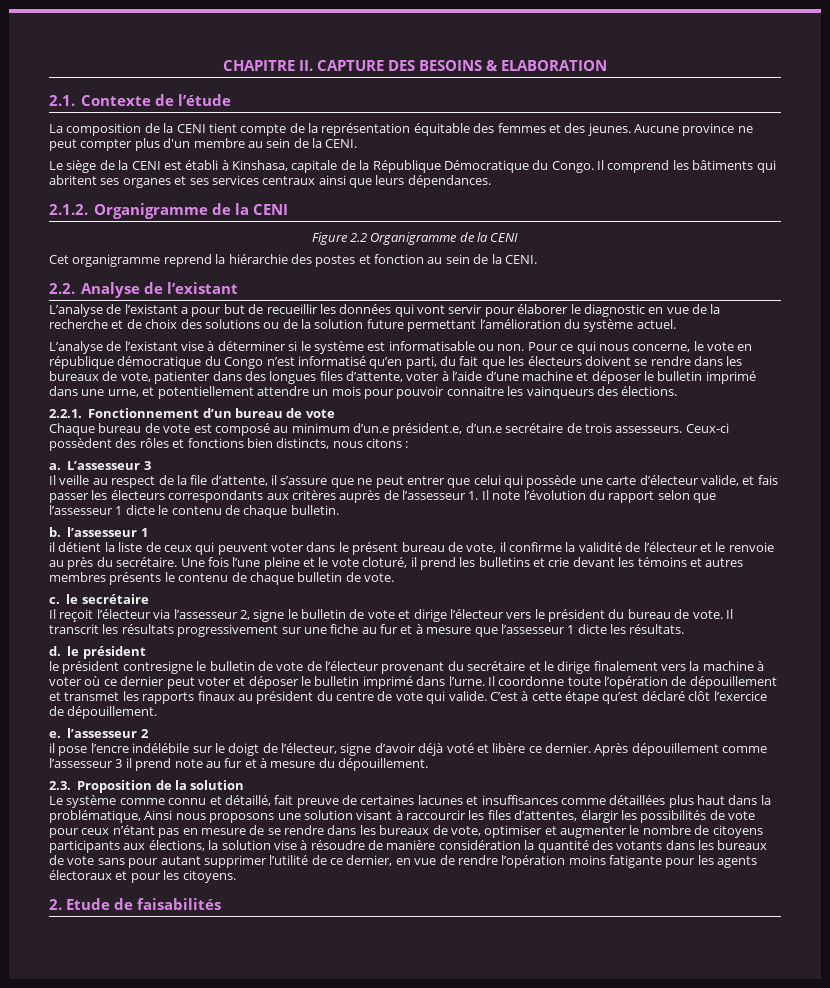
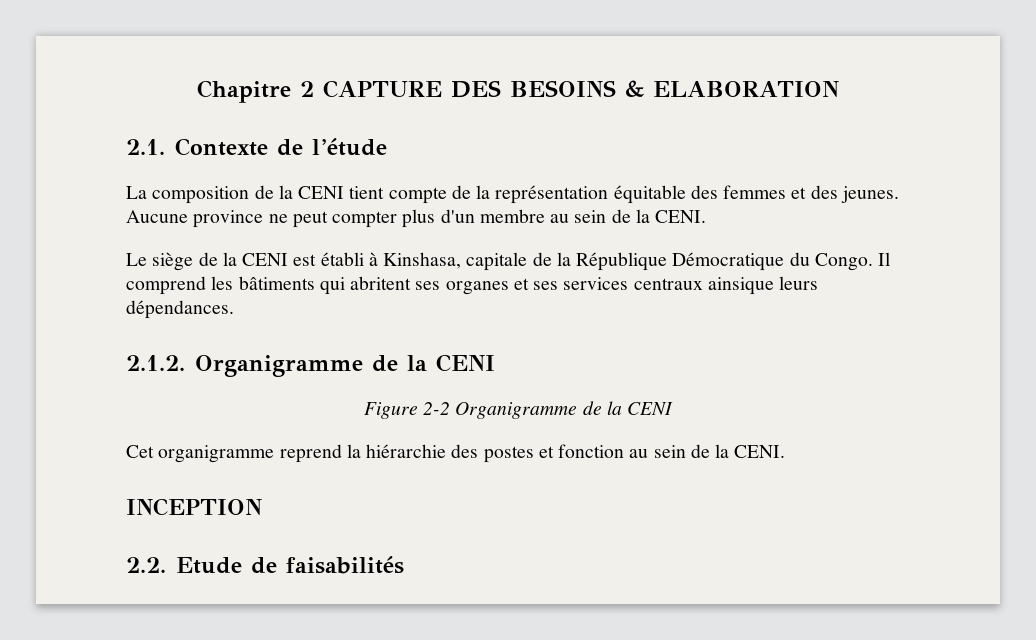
[223,60,314,71] CHAPITRE II. -> [196,80,314,103] Chapitre 2
[318,175,372,188] ainsi que -> [707,277,774,295] ainsique
[349,233,367,242] 2.2 -> [423,402,451,415] 2-2
[49,282,239,298] [49,304,721,317] [49,319,676,332] [49,341,753,354] [49,356,743,369] [49,371,756,384] [49,386,678,399] [49,408,335,418] [49,423,729,436] [49,438,409,451] [49,461,151,470] [49,475,778,488] [49,490,716,503] [49,505,339,518] [49,527,148,537] [49,542,774,555] [49,557,744,570] [49,572,394,585] [49,594,149,604] [49,609,733,622] [49,624,685,637] [49,646,146,659] [49,661,765,674] [49,676,777,689] [49,691,767,704] [49,706,158,719] [49,728,149,738] [49,743,768,756] [49,758,429,771] [49,780,245,793] [49,795,771,808] [49,810,755,823] [49,825,763,838] [49,840,768,853] [49,855,758,868] [49,870,236,883] [49,899,62,910] 2.2. Analyse de l’existant // L’analyse de l’existant a pour but de recueillir les données qui vont servir pour élaborer le diagnostic en vue de la recherche et de choix des solutions ou de la solution future permettant l’amélioration du système actuel. // L’analyse de l’existant vise à déterminer si le système est informatisable ou non. Pour ce qui nous concerne, le vote en république démocratique du Congo n’est informatisé qu’en parti, du fait que les électeurs doivent se rendre dans les bureaux de vote, patienter dans des longues files d’attente, voter à l’aide d’une machine et déposer le bulletin imprimé dans une urne, et potentiellement attendre un mois pour pouvoir connaitre les vainqueurs des élections. // 2.2.1. Fonctionnement d’un bureau de vote // Chaque bureau de vote est composé au minimum d’un.e président.e, d’un.e secrétaire de trois assesseurs. Ceux-ci possèdent des rôles et fonctions bien distincts, nous citons : // a. L’assesseur 3 // Il veille au respect de la file d’attente, il s’assure que ne peut entrer que celui qui possède une carte d’électeur valide, et fais passer les électeurs correspondants aux critères auprès de l’assesseur 1. Il note l’évolution du rapport selon que l’assesseur 1 dicte le contenu de chaque bulletin. // b. l’assesseur 1 // il détient la liste de ceux qui peuvent voter dans le présent bureau de vote, il confirme la validité de l’électeur et le renvoie au près du secrétaire. Une fois l’une pleine et le vote cloturé, il prend les bulletins et crie devant les témoins et autres membres présents le contenu de chaque bulletin de vote. // c. le secrétaire // Il reçoit l’électeur via l’assesseur 2, signe le bulletin de vote et dirige l’électeur vers le président du bureau de vote. Il transcrit les résultats progressivement sur une fiche au fur et à mesure que l’assesseur 1 dicte les résultats. // d. le président // le président contresigne le bulletin de vote de l’électeur provenant du secrétaire et le dirige finalement vers la machine à voter où ce dernier peut voter et déposer le bulletin imprimé dans l’urne. Il coordonne toute l’opération de dépouillement et transmet les rapports finaux au président du centre de vote qui valide. C’est à cette étape qu’est déclaré clôt l’exercice de dépouillement. // e. l’assesseur 2 // il pose l’encre indélébile sur le doigt de l’électeur, signe d’avoir déjà voté et libère ce dernier. Après dépouillement comme l’assesseur 3 il prend note au fur et à mesure du dépouillement. // 2.3. Proposition de la solution // Le système comme connu et détaillé, fait preuve de certaines lacunes et insuffisances comme détaillées plus haut dans la problématique, Ainsi nous proposons une solution visant à raccourcir les files d’attentes, élargir les possibilités de vote pour ceux n’étant pas en mesure de se rendre dans les bureaux de vote, optimiser et augmenter le nombre de citoyens participants aux élections, la solution vise à résoudre de manière considération la quantité des votants dans les bureaux de vote sans pour autant supprimer l’utilité de ce dernier, en vue de rendre l’opération moins fatigante pour les agents électoraux et pour les citoyens. // 2. -> [126,498,262,516] [126,557,166,573] INCEPTION // 2.2.

